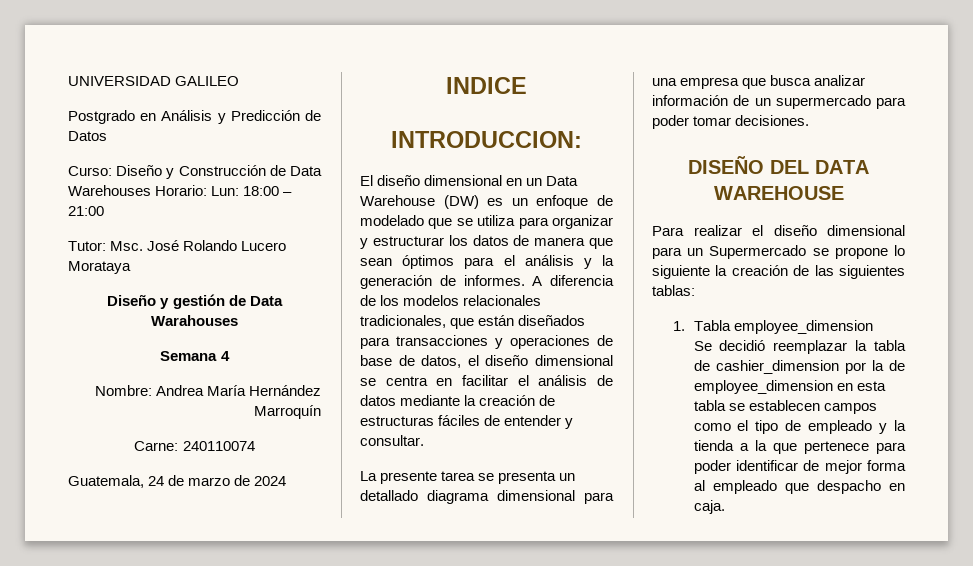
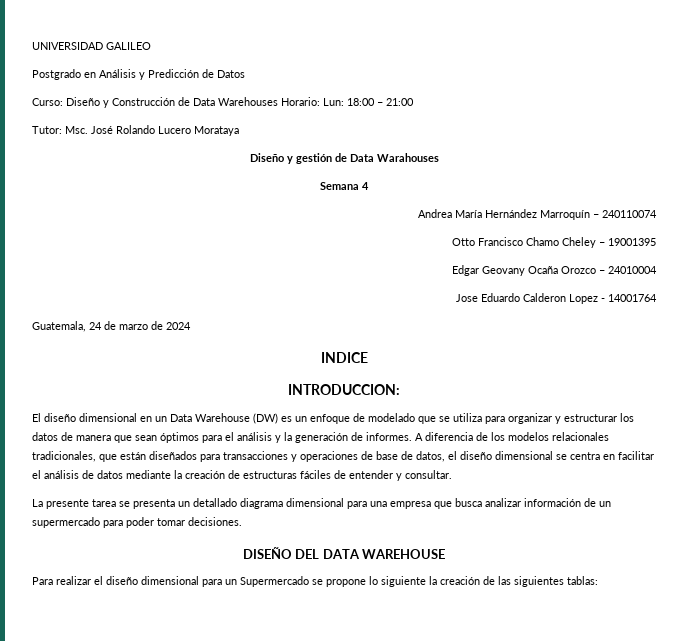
[94,385,152,396] Nombre: -> (369, 186) none
[134,441,255,451] // Carne: 240110074 -> [593,210,657,218] [452,237,656,248] [452,265,657,276] [456,293,657,304] – 240110074 // Otto Francisco Chamo Cheley – 19001395 // Edgar Geovany Ocaña Orozco – 24010004 // Jose Eduardo Calderon Lopez - 14001764
[672,320,873,334] [693,340,906,354] [693,360,905,374] [693,380,886,394] [693,400,877,414] [693,420,906,434] [693,440,906,454] [693,460,906,474] [693,480,905,494] [693,500,725,514] // 1. Tabla employee_dimension // Se decidió reemplazar la tabla de cashier_dimension por la de employee_dimension en esta tabla se establecen campos como el tipo de empleado y la tienda a la que pertenece para poder identificar de mejor forma al empleado que despacho en caja. -> (598, 580) none

